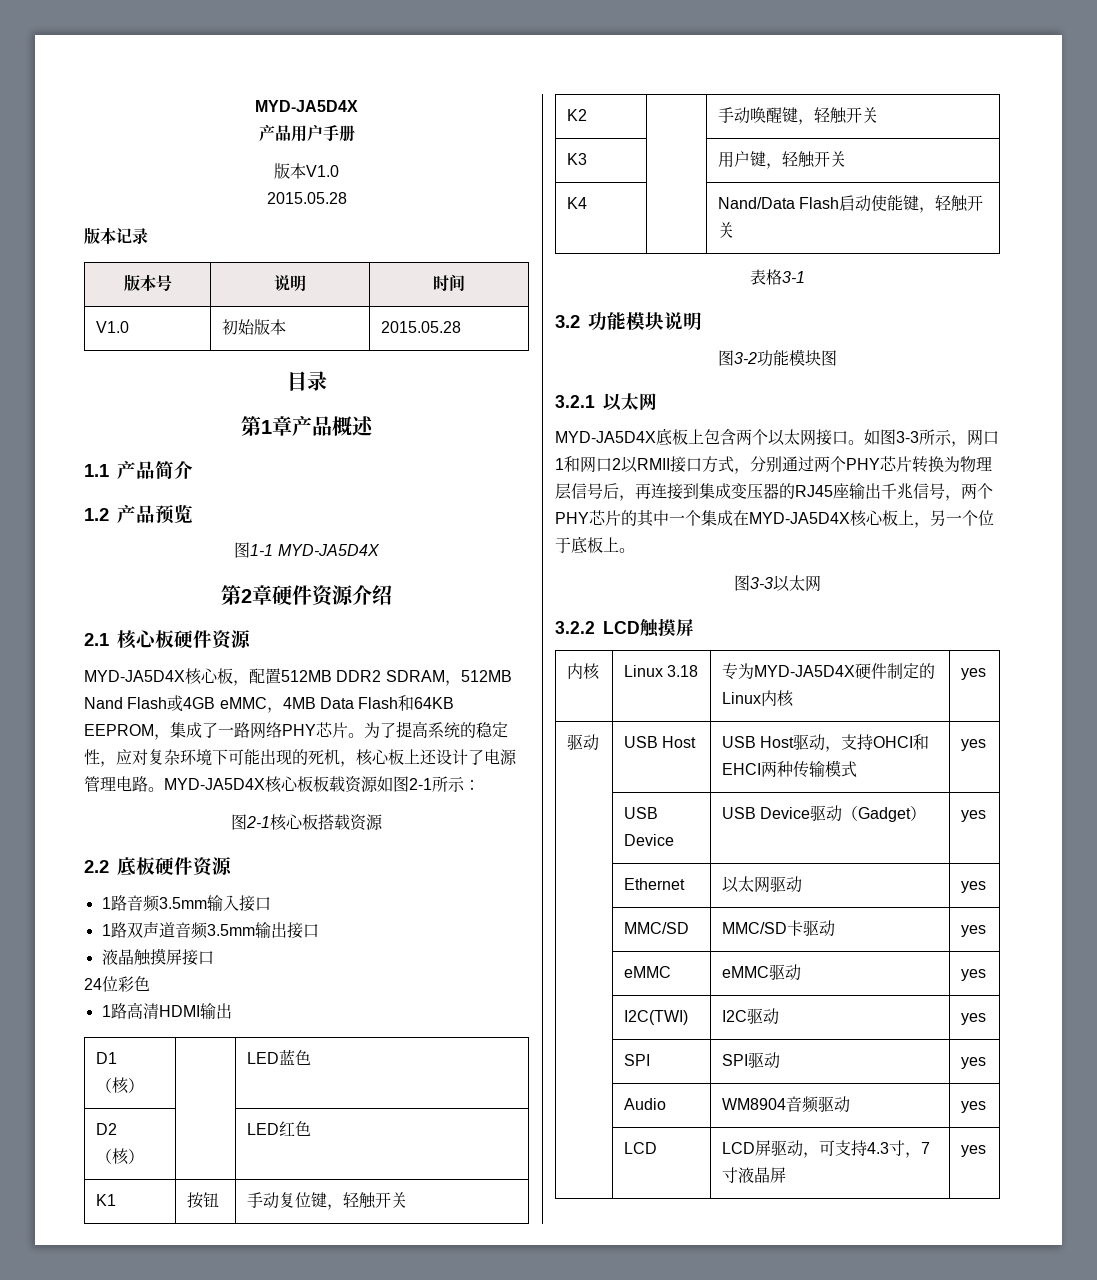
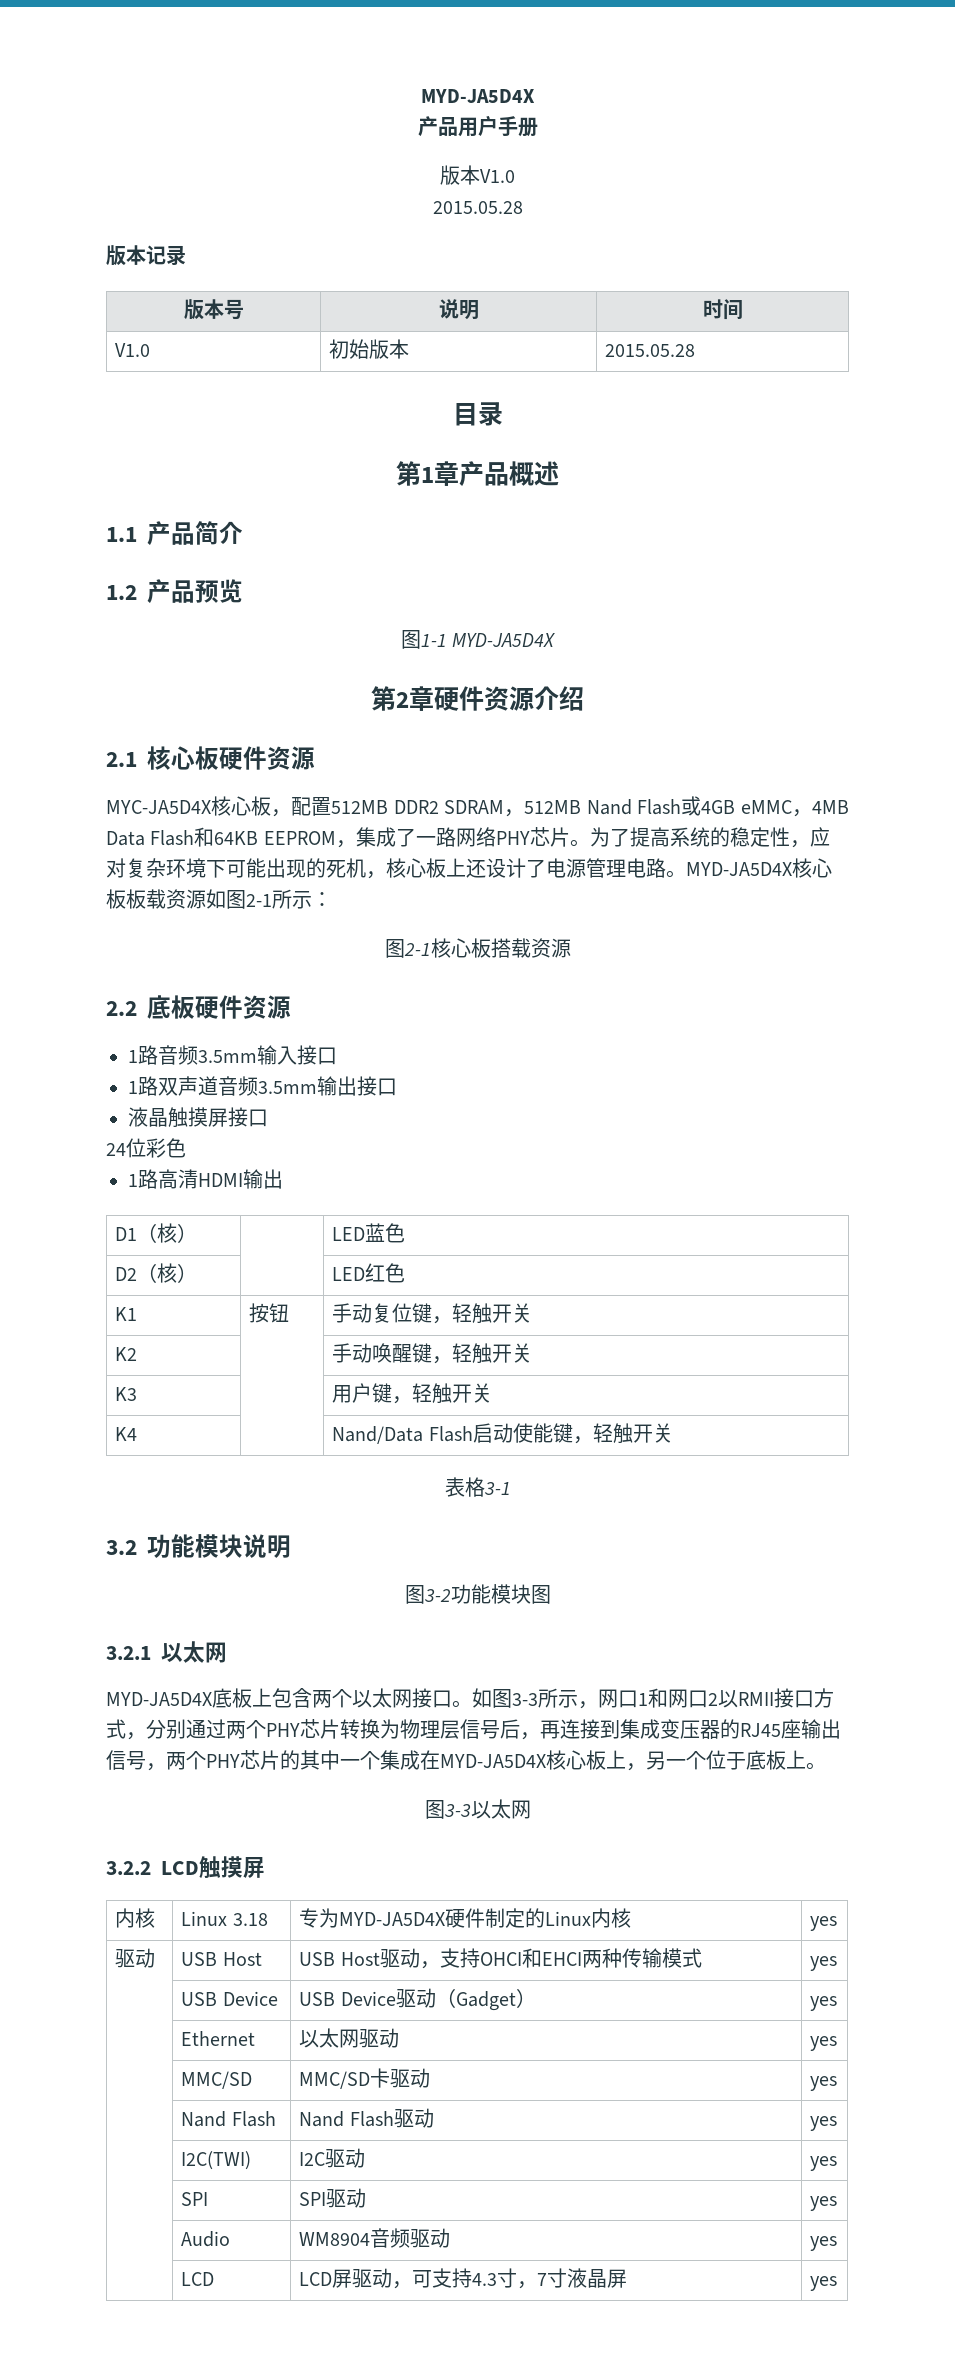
[84,670,185,682] MYD-JA5D4X -> [106,800,211,814] MYC-JA5D4X
[881,483,913,499] 千兆 -> (841, 1729) none
[623,966,671,978] [721,966,769,978] eMMC | eMMC -> [181,2111,276,2127] [299,2111,394,2127] Nand Flash | Nand Flash

